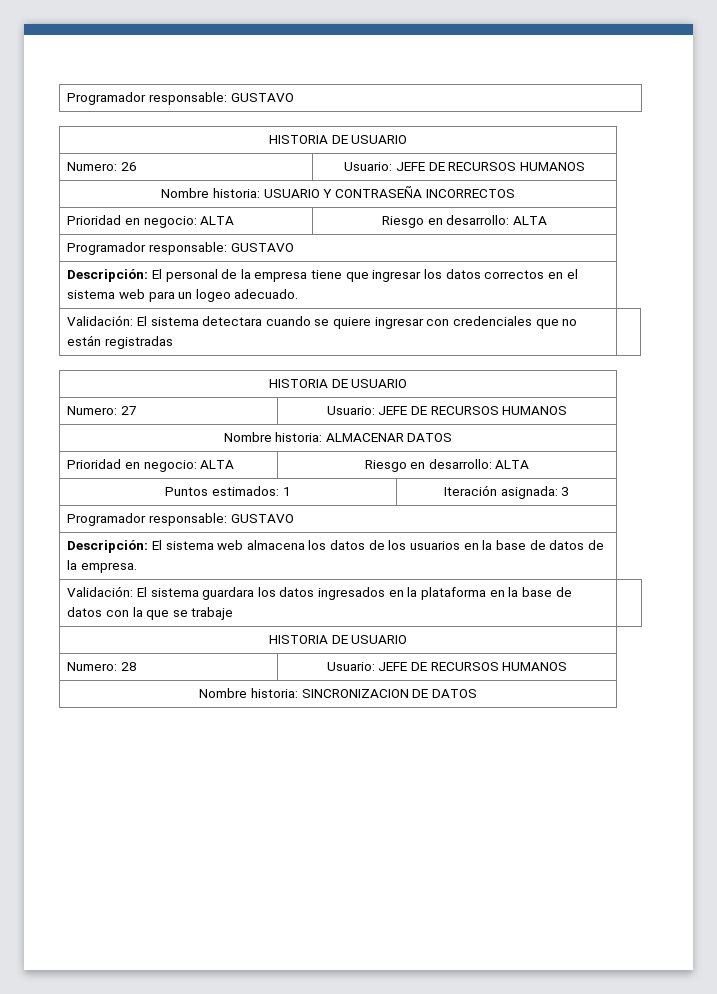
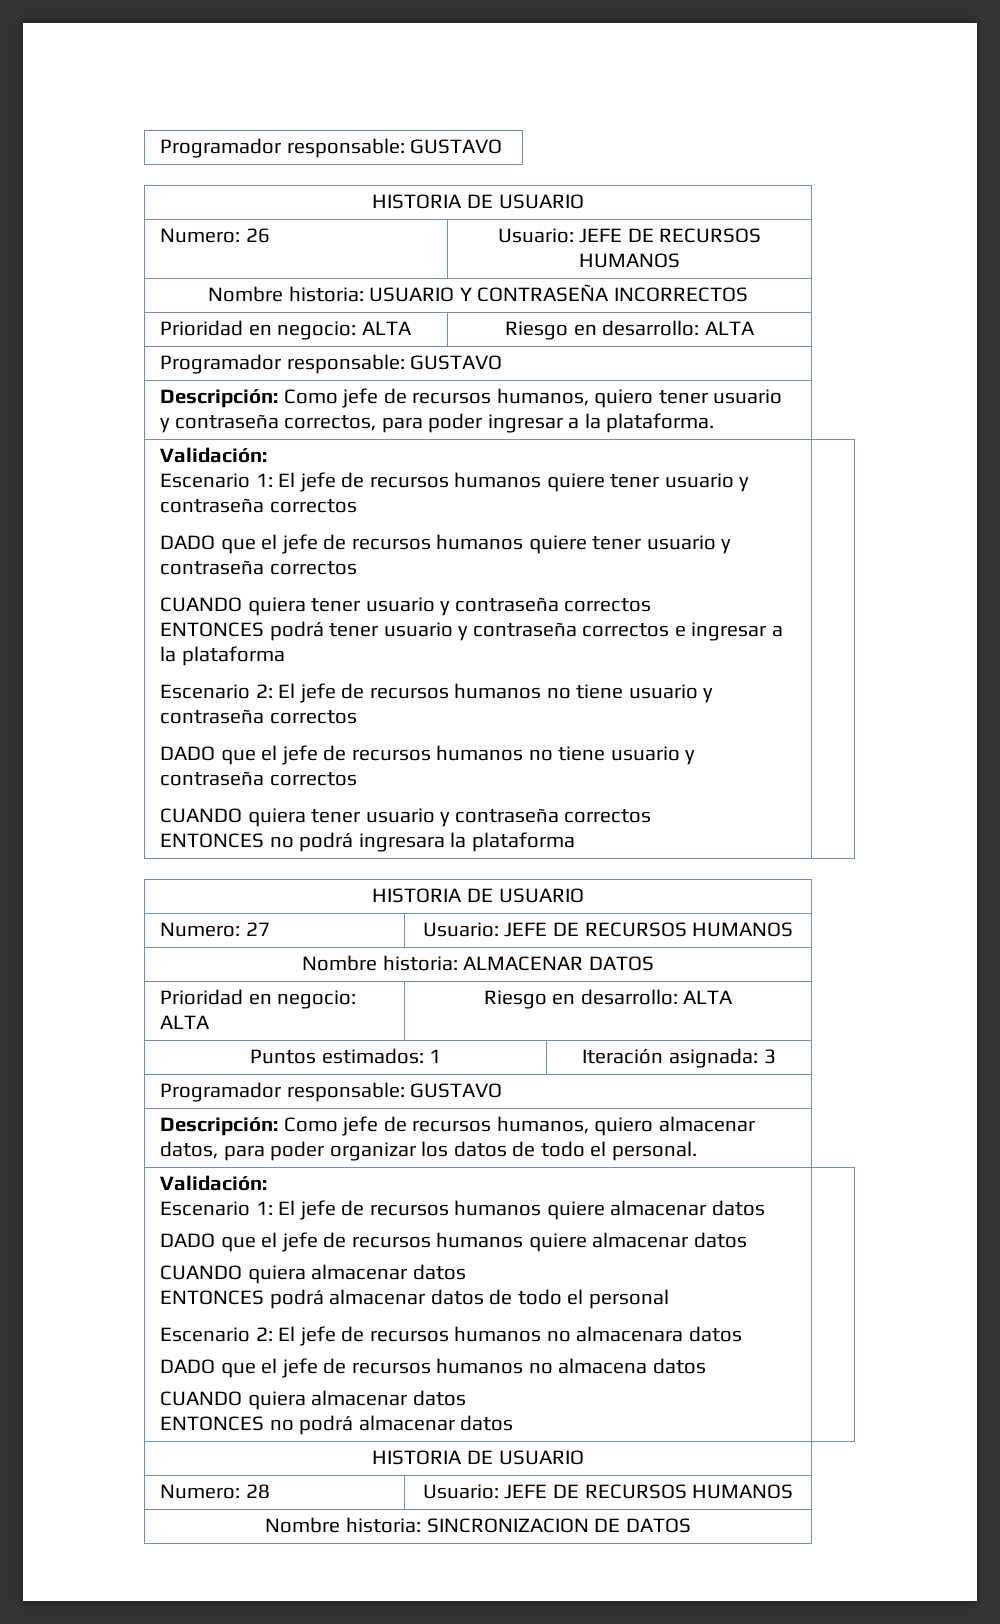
[151,269,578,282] [67,289,299,302] [67,315,578,329] [67,335,173,349] El personal de la empresa tiene que ingresar los datos correctos en el sistema web para un logeo adecuado. // Validación: El sistema detectara cuando se quiere ingresar con credenciales que no están registradas -> [283,388,783,408] [160,413,715,433] [160,447,268,463] [160,472,750,492] [160,498,357,513] [160,534,732,554] [160,560,357,575] [160,597,652,616] [160,621,783,641] [160,646,285,666] [160,683,714,703] [160,709,357,724] [160,745,696,765] [160,771,357,786] [160,808,652,827] [160,832,575,852] Como jefe de recursos humanos, quiero tener usuario y contraseña correctos, para poder ingresar a la plataforma. // Validación: // Escenario 1: El jefe de recursos humanos quiere tener usuario y contraseña correctos // DADO que el jefe de recursos humanos quiere tener usuario y contraseña correctos // CUANDO quiera tener usuario y contraseña correctos // ENTONCES podrá tener usuario y contraseña correctos e ingresar a la plataforma // Escenario 2: El jefe de recursos humanos no tiene usuario y contraseña correctos // DADO que el jefe de recursos humanos no tiene usuario y contraseña correctos // CUANDO quiera tener usuario y contraseña correctos // ENTONCES no podrá ingresara la plataforma
[151,540,604,550] [67,560,137,573] [67,586,572,600] [67,607,234,620] El sistema web almacena los datos de los usuarios en la base de datos de la empresa. // Validación: El sistema guardara los datos ingresados en la plataforma en la base de datos con la que se trabaje -> [283,1116,755,1136] [160,1141,697,1161] [160,1175,268,1191] [160,1200,765,1220] [160,1232,747,1252] [160,1264,466,1284] [160,1289,669,1309] [160,1326,742,1346] [160,1358,706,1378] [160,1390,466,1410] [160,1415,514,1435] Como jefe de recursos humanos, quiero almacenar datos, para poder organizar los datos de todo el personal. // Validación: // Escenario 1: El jefe de recursos humanos quiere almacenar datos // DADO que el jefe de recursos humanos quiere almacenar datos // CUANDO quiera almacenar datos // ENTONCES podrá almacenar datos de todo el personal // Escenario 2: El jefe de recursos humanos no almacenara datos // DADO que el jefe de recursos humanos no almacena datos // CUANDO quiera almacenar datos // ENTONCES no podrá almacenar datos

